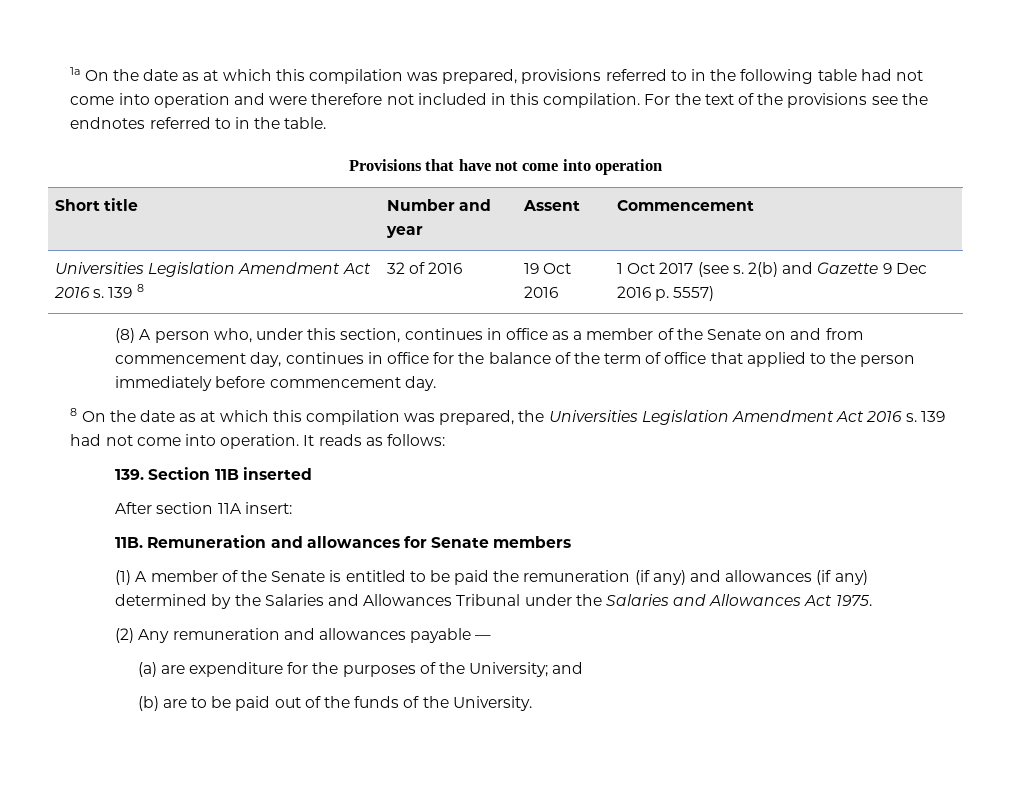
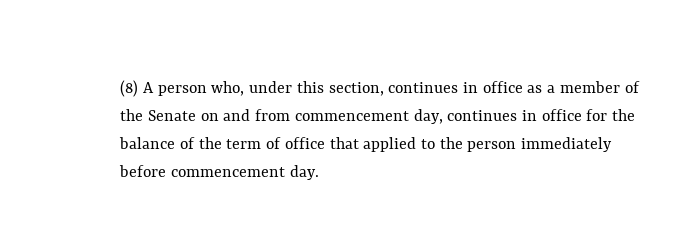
[70,67,923,84] [70,93,928,108] [70,117,327,129] [348,159,663,175] [55,198,139,211] [387,199,492,211] [386,226,424,238] [523,200,581,211] [617,200,755,211] [55,262,371,277] [54,284,144,298] [387,262,463,274] [524,263,572,274] [524,286,559,298] [617,262,927,277] [617,286,715,301] 1a On the date as at which this compilation was prepared, provisions referred to in the following table had not come into operation and were therefore not included in this compilation. For the text of the provisions see the endnotes referred to in the table. // Provisions that have not come into operation // Short title | Number and year | Assent | Commencement // Universities Legislation Amendment Act 2016 s. 139 8 | 32 of 2016 | 19 Oct 2016 | 1 Oct 2017 (see s. 2(b) and Gazette 9 Dec 2016 p. 5557) // -> (120, 88) none
[70,408,945,425] [70,434,445,449] [115,467,312,480] [115,502,292,514] [115,535,572,548] [115,570,868,585] [115,594,872,609] [115,628,492,643] [137,662,584,677] [137,696,532,711] // 8 On the date as at which this compilation was prepared, the Universities Legislation Amendment Act 2016 s. 139 had not come into operation. It reads as follows: // 139. Section 11B inserted // After section 11A insert: // 11B. Remuneration and allowances for Senate members // (1) A member of the Senate is entitled to be paid the remuneration (if any) and allowances (if any) determined by the Salaries and Allowances Tribunal under the Salaries and Allowances Act 1975. // (2) Any remuneration and allowances payable — // (a) are expenditure for the purposes of the University; and // (b) are to be paid out of the funds of the University. -> (319, 172) none

